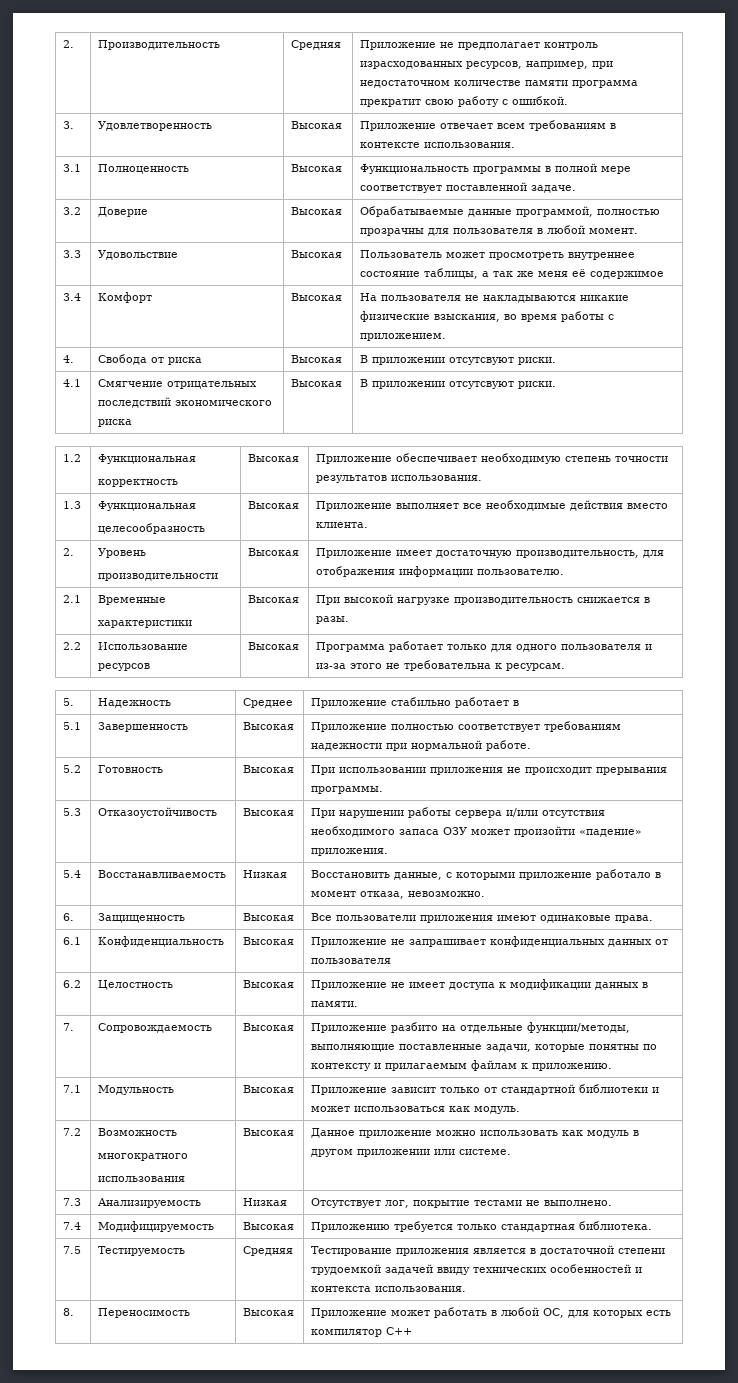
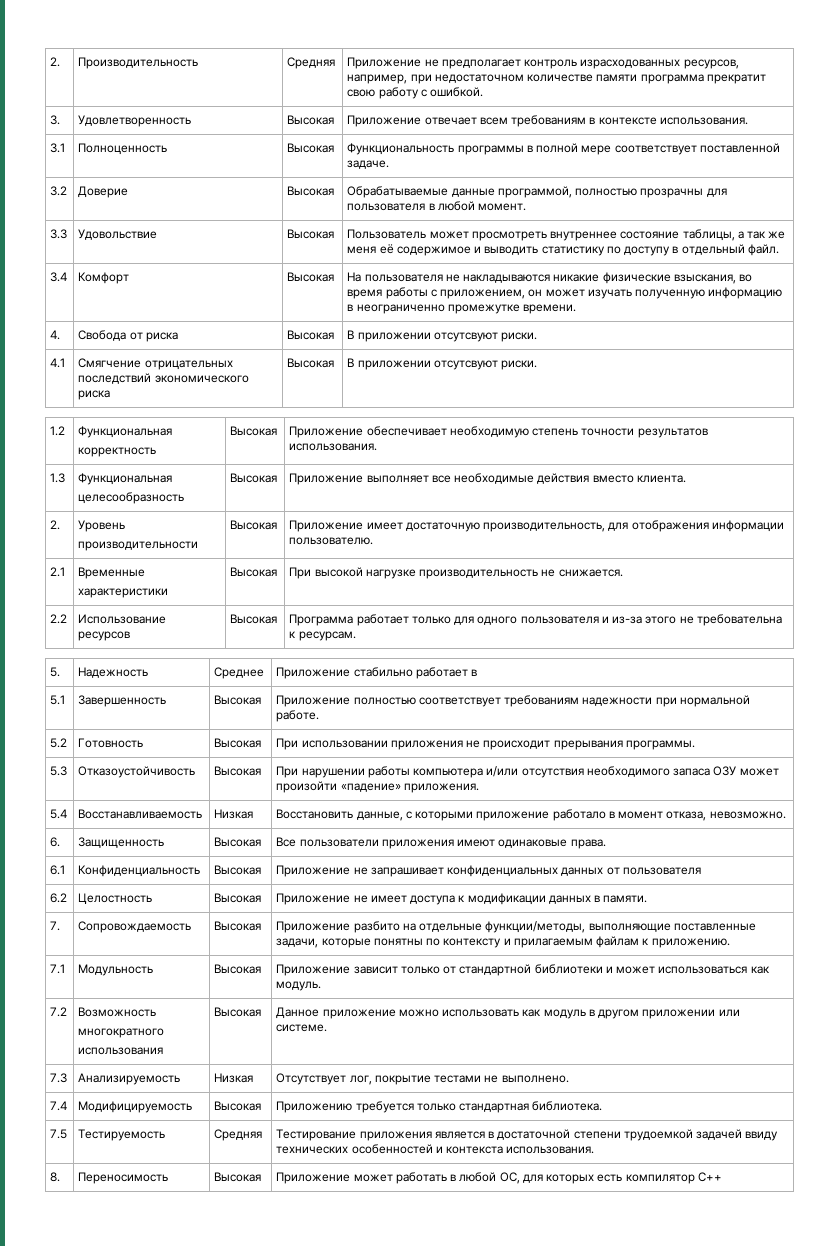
(665, 275) none -> [474,244,779,256] и выводить статистику по доступу в отдельный файл.
[360,333,447,341] приложением. -> [440,287,783,299] [347,304,577,314] приложением, он может изучать полученную информацию в неограниченно промежутке времени.
[577,597,651,603] [316,616,350,624] снижается в разы. -> [541,569,623,577] не снижается.
[455,810,503,818] сервера -> [413,768,484,778] компьютера

